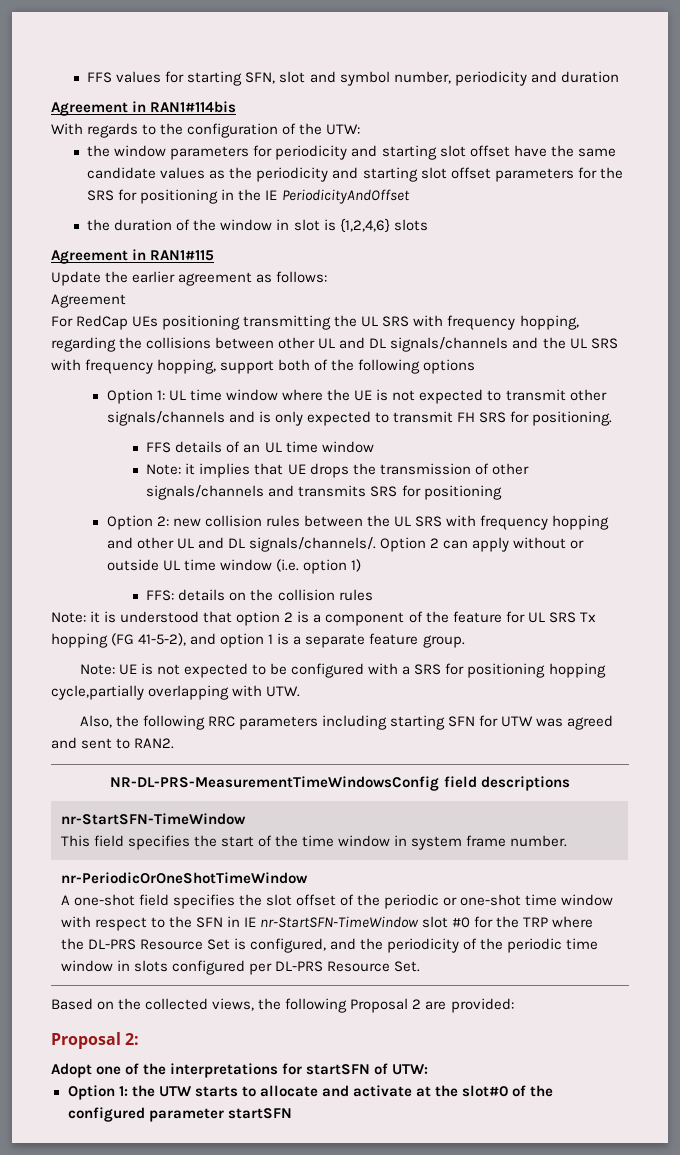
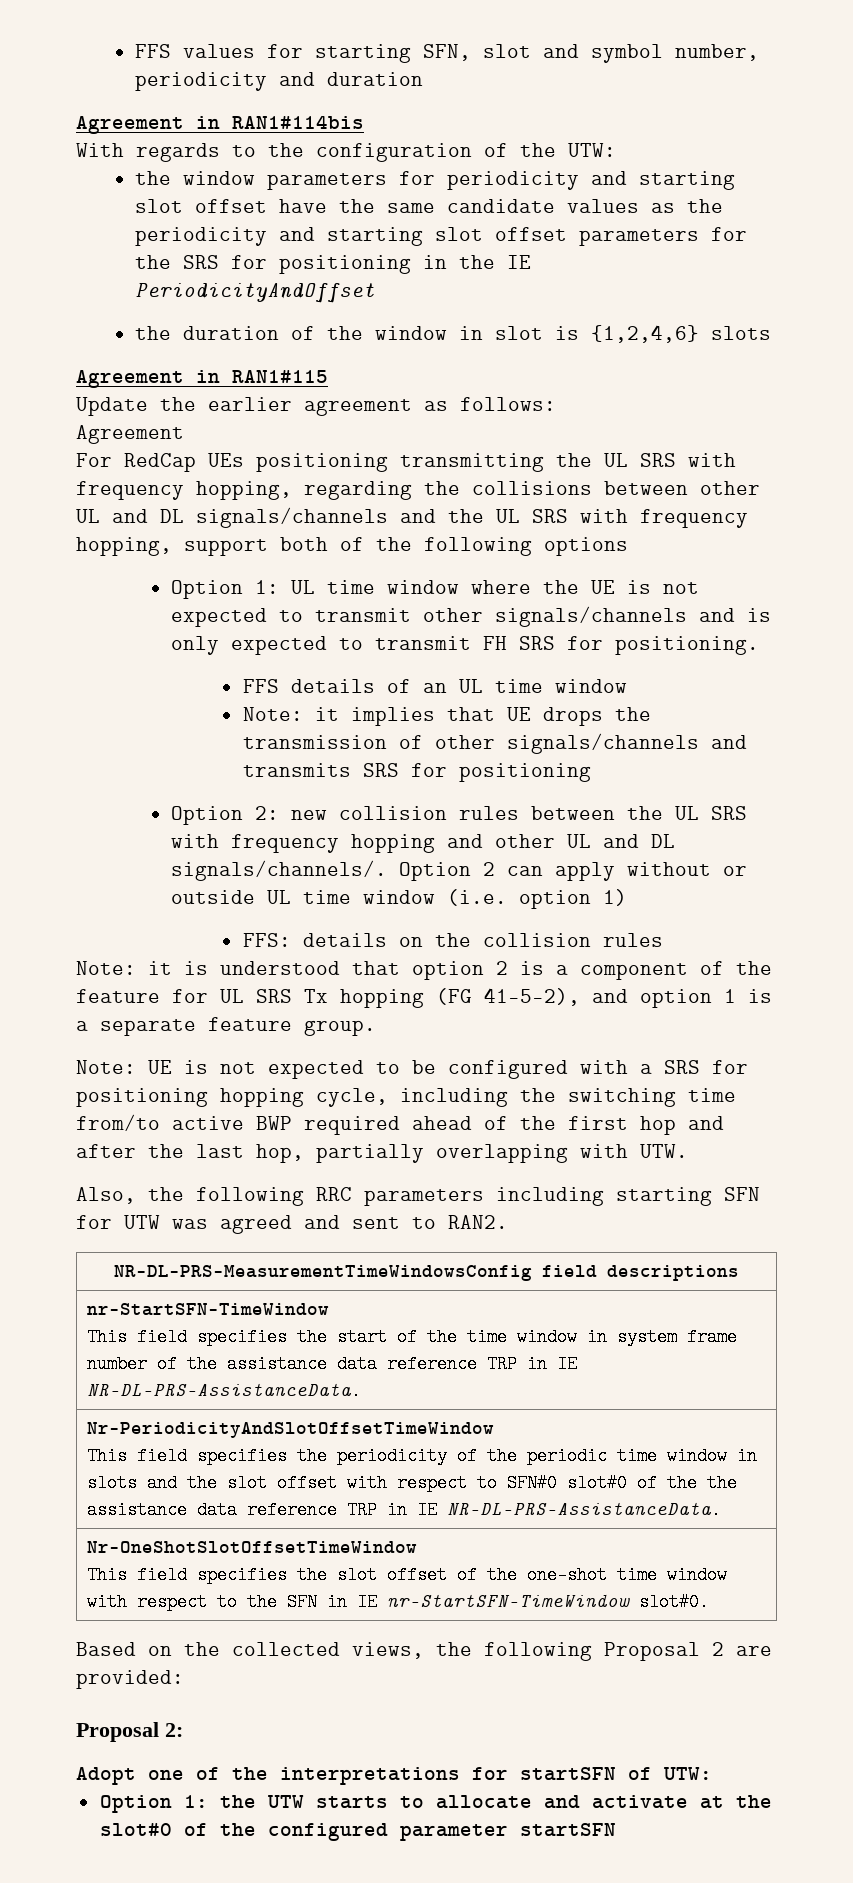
[51,685,144,700] cycle,partially -> [316,1088,736,1107] [76,1114,724,1135] [76,1144,424,1163] cycle, including the switching time from/to active BWP required ahead of the first hop and after the last hop, partially
[510,835,568,847] [60,872,308,884] [60,894,135,906] number. // nr-PeriodicOrOneShotTimeWindow // A one-shot -> [87,1355,578,1373] [87,1382,362,1400] [87,1422,495,1438] [87,1447,758,1465] [87,1474,738,1492] [87,1501,722,1519] [87,1541,418,1553] [87,1566,128,1584] number of the assistance data reference TRP in IE NR-DL-PRS-AssistanceData. // Nr-PeriodicityAndSlotOffsetTimeWindow // This field specifies the periodicity of the periodic time window in slots and the slot offset with respect to SFN#0 slot#0 of the the assistance data reference TRP in IE NR-DL-PRS-AssistanceData. // Nr-OneShotSlotOffsetTimeWindow // This
[384,894,458,909] periodic or -> (518, 1575) none
[422,916,594,928] [60,938,599,953] [60,960,421,975] slot #0 for the TRP where the DL-PRS Resource Set is configured, and the periodicity of the periodic time window in slots configured per DL-PRS Resource Set. -> [639,1593,710,1611] slot#0.

